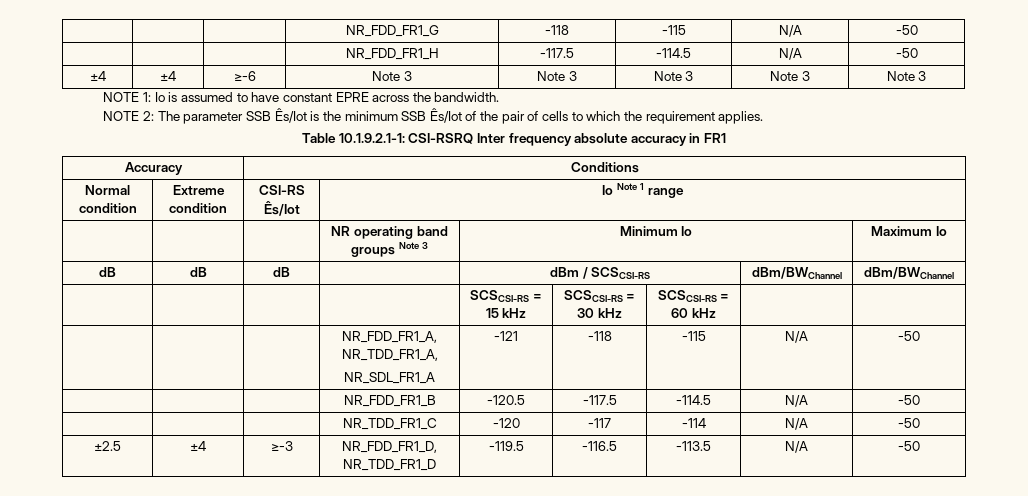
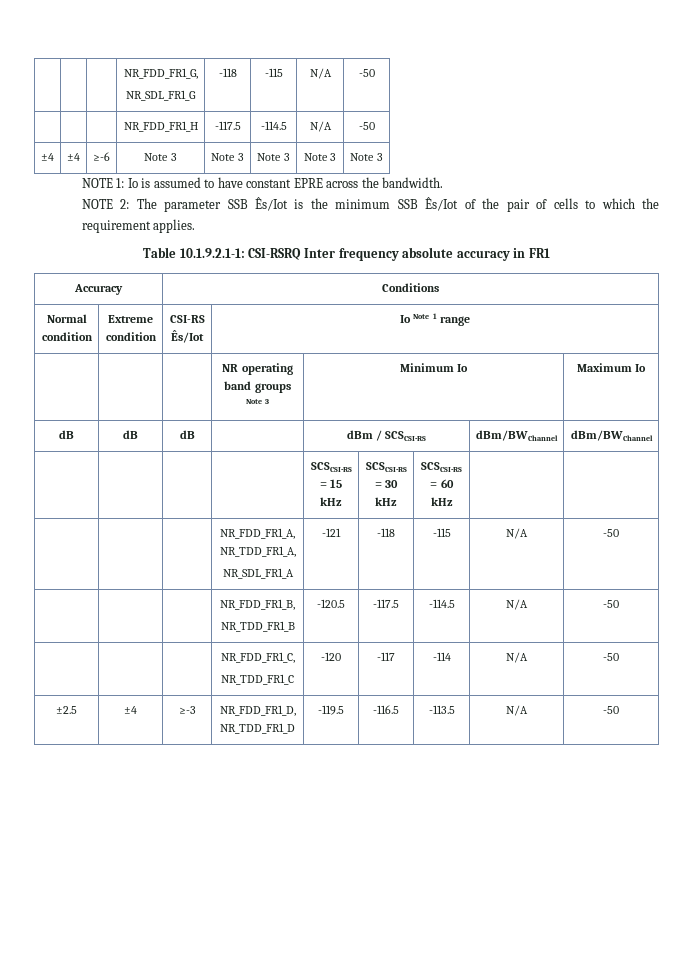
[345,25,439,37] | | | NR_FDD_FR1_G -> [123,68,198,79] [126,90,196,101] | | | NR_FDD_FR1_G, // NR_SDL_FR1_G
[343,395,436,407] NR_FDD_FR1_B -> [220,599,295,610] [220,621,295,632] NR_FDD_FR1_B, // NR_TDD_FR1_B
(920, 400) none -> [220,652,295,663] NR_FDD_FR1_C, //

